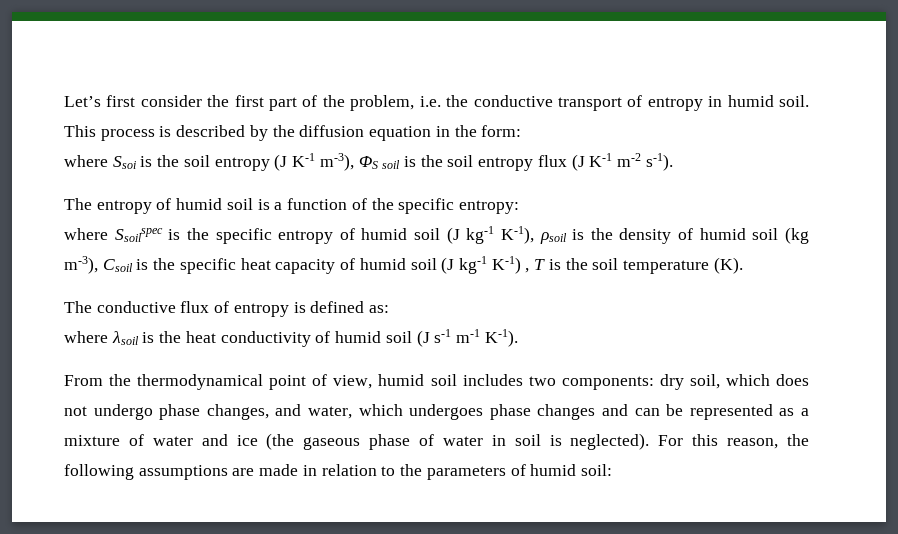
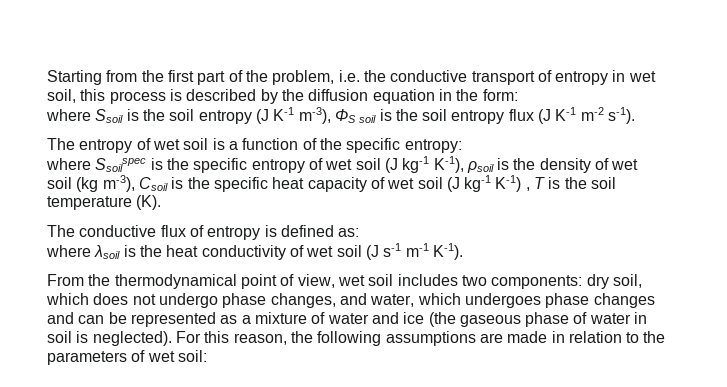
[64,95,202,107] Let’s first consider -> [47,70,138,85] Starting from
[727,95,809,107] [64,125,96,137] humid soil. This -> [628,71,656,82] [47,89,106,103] wet soil, this
[112,156,136,169] Ssoi -> [95,109,124,123] Ssoil
[176,198,223,210] humid -> [152,139,180,150] wet
[361,228,408,240] humid -> [325,159,353,170] wet
[699,228,746,240] humid -> [611,159,639,170] wet
[359,258,406,270] humid -> [387,178,415,189] wet
[335,331,382,343] humid -> [306,246,334,257] wet
[378,374,425,386] humid -> [337,275,365,286] wet
[530,464,577,476] humid -> [147,351,175,362] wet

